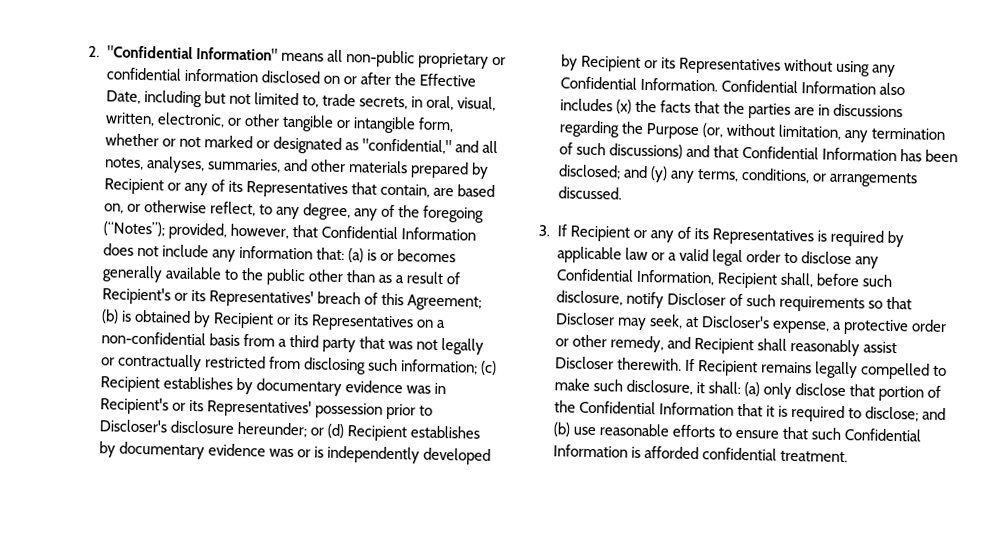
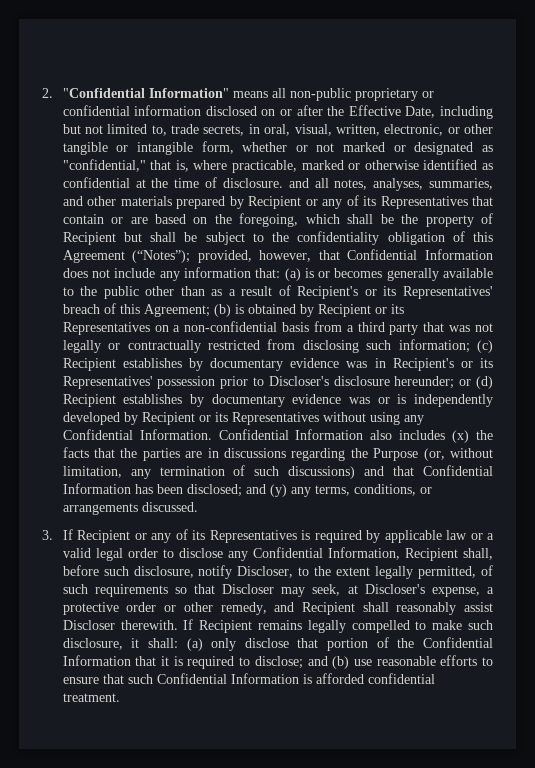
(452, 146) none -> [150,159,493,173] [62,177,283,188] that is, where practicable, marked or otherwise identified as confidential at the time of disclosure.
[379,183,495,198] [103,200,485,223] contain, are based on, or otherwise reflect, to any degree, any of the foregoing -> [62,213,493,227] [62,231,493,245] [62,250,125,263] contain or are based on the foregoing, which shall be the property of Recipient but shall be subject to the confidentiality obligation of this Agreement
[666,292,726,306] Discloser -> [237,566,477,579] Discloser, to the extent legally permitted,

